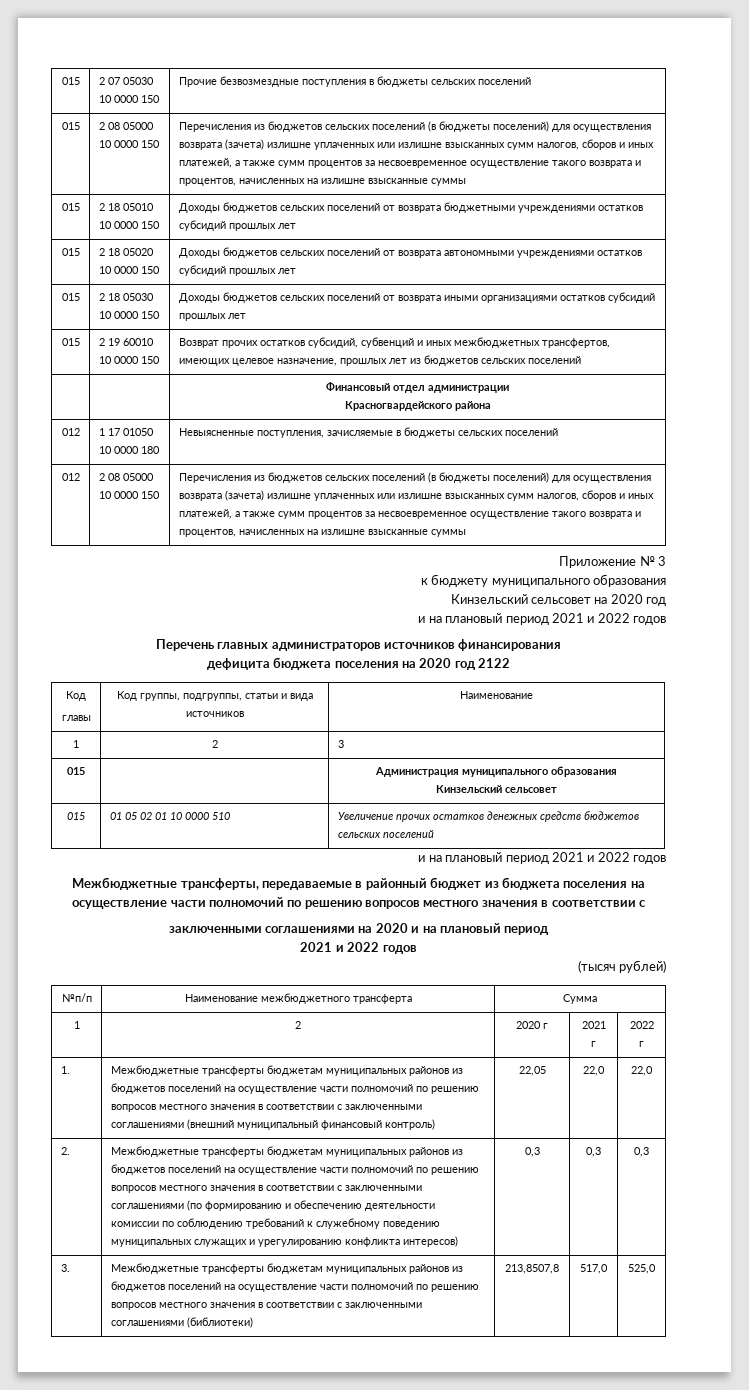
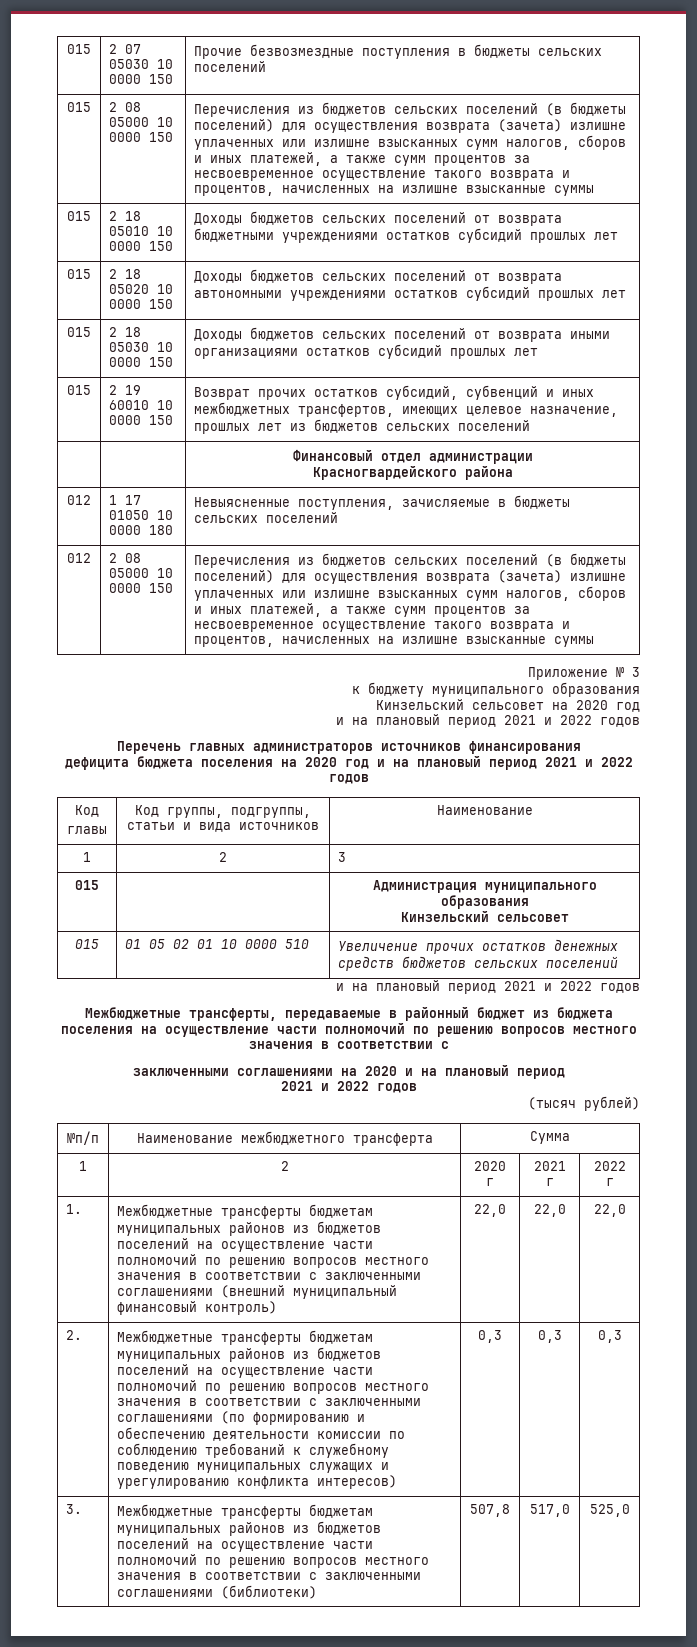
[478,658,511,668] 2122 -> [376,756,633,770] [328,774,369,784] и на плановый период 2021 и 2022 годов
[518,1066,546,1076] 22,05 -> [474,1204,506,1217] 22,0
[505,1264,559,1274] 213,8507,8 -> [470,1504,510,1517] 507,8

